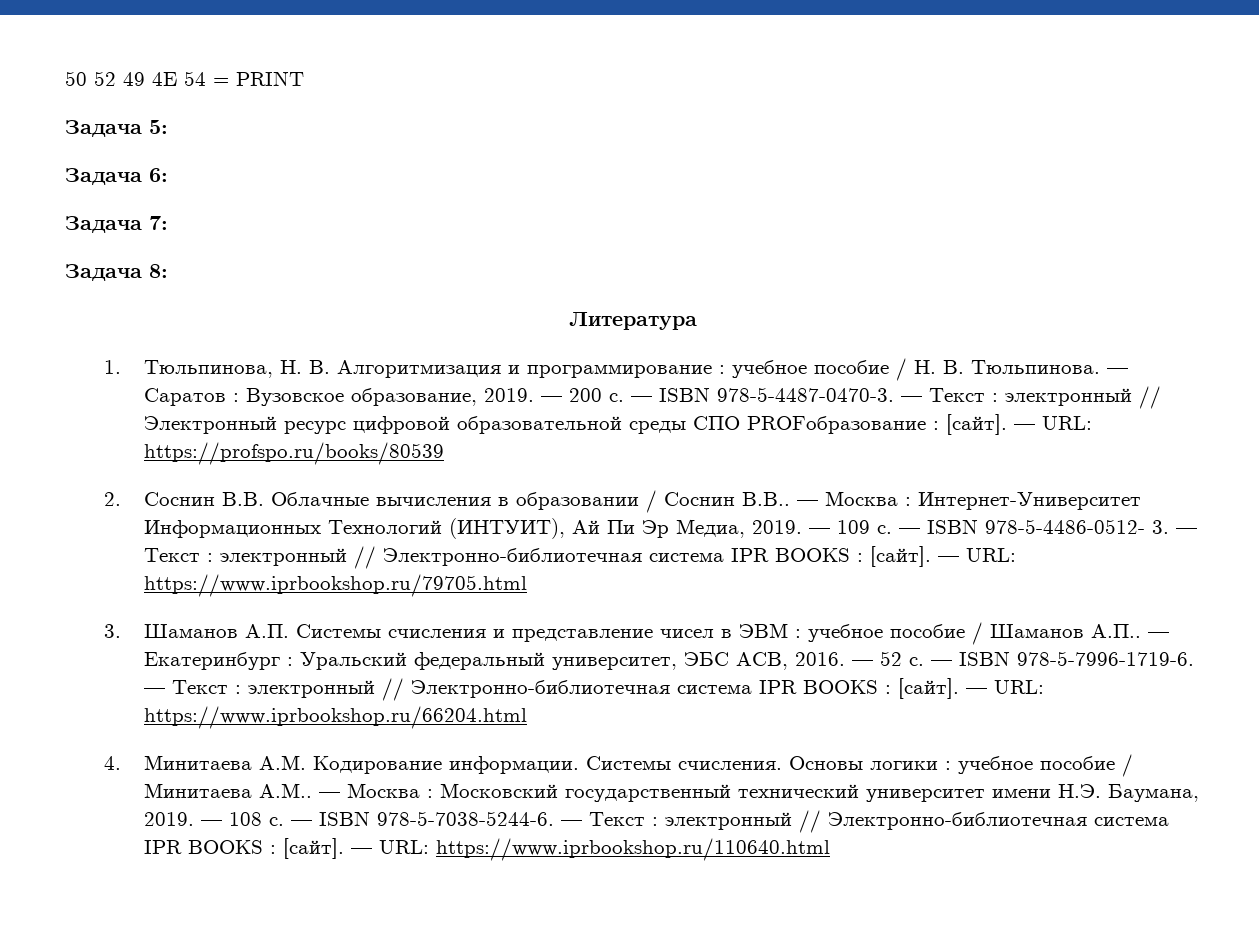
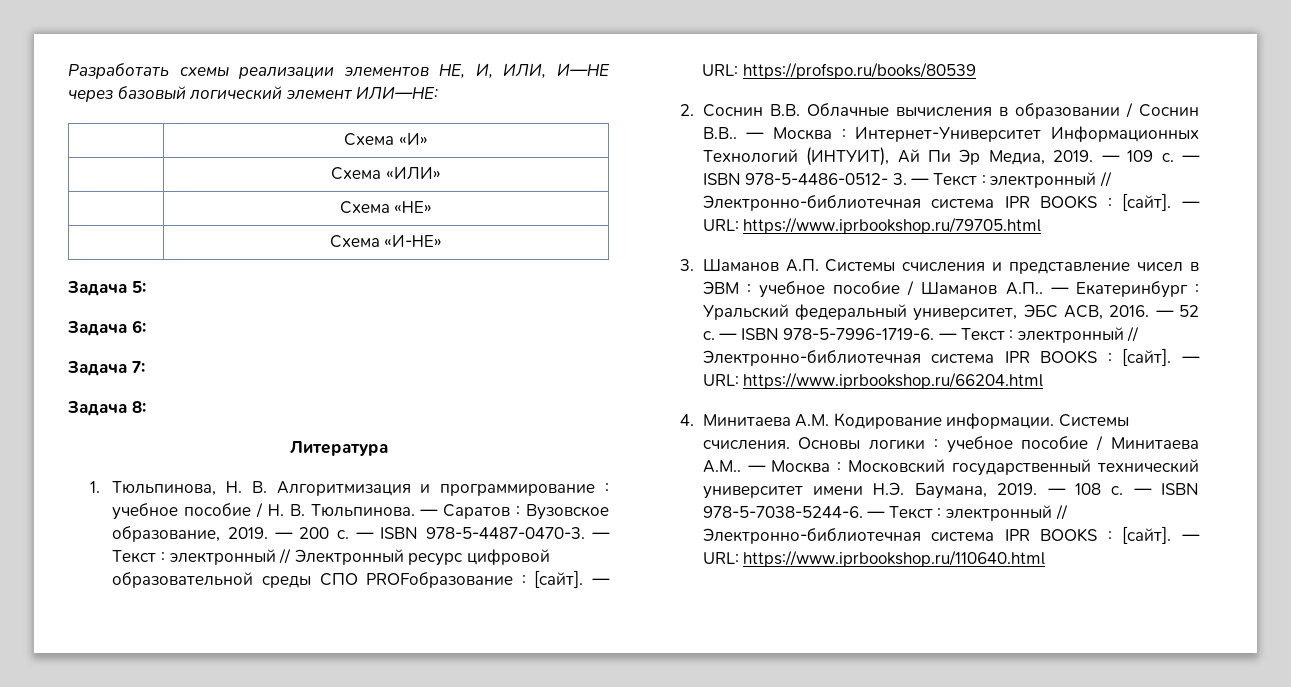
[65,71,304,86] 50 52 49 4E 54 = PRINT -> [68,63,610,79] [68,86,439,102] [344,132,428,146] [331,166,441,180] [339,201,433,214] [329,234,443,248] Разработать схемы реализации элементов НЕ, И, ИЛИ, И—НЕ через базовый логический элемент ИЛИ—НЕ: // | Схема «И» // | Схема «ИЛИ» // | Схема «НЕ» // | Схема «И-НЕ»

